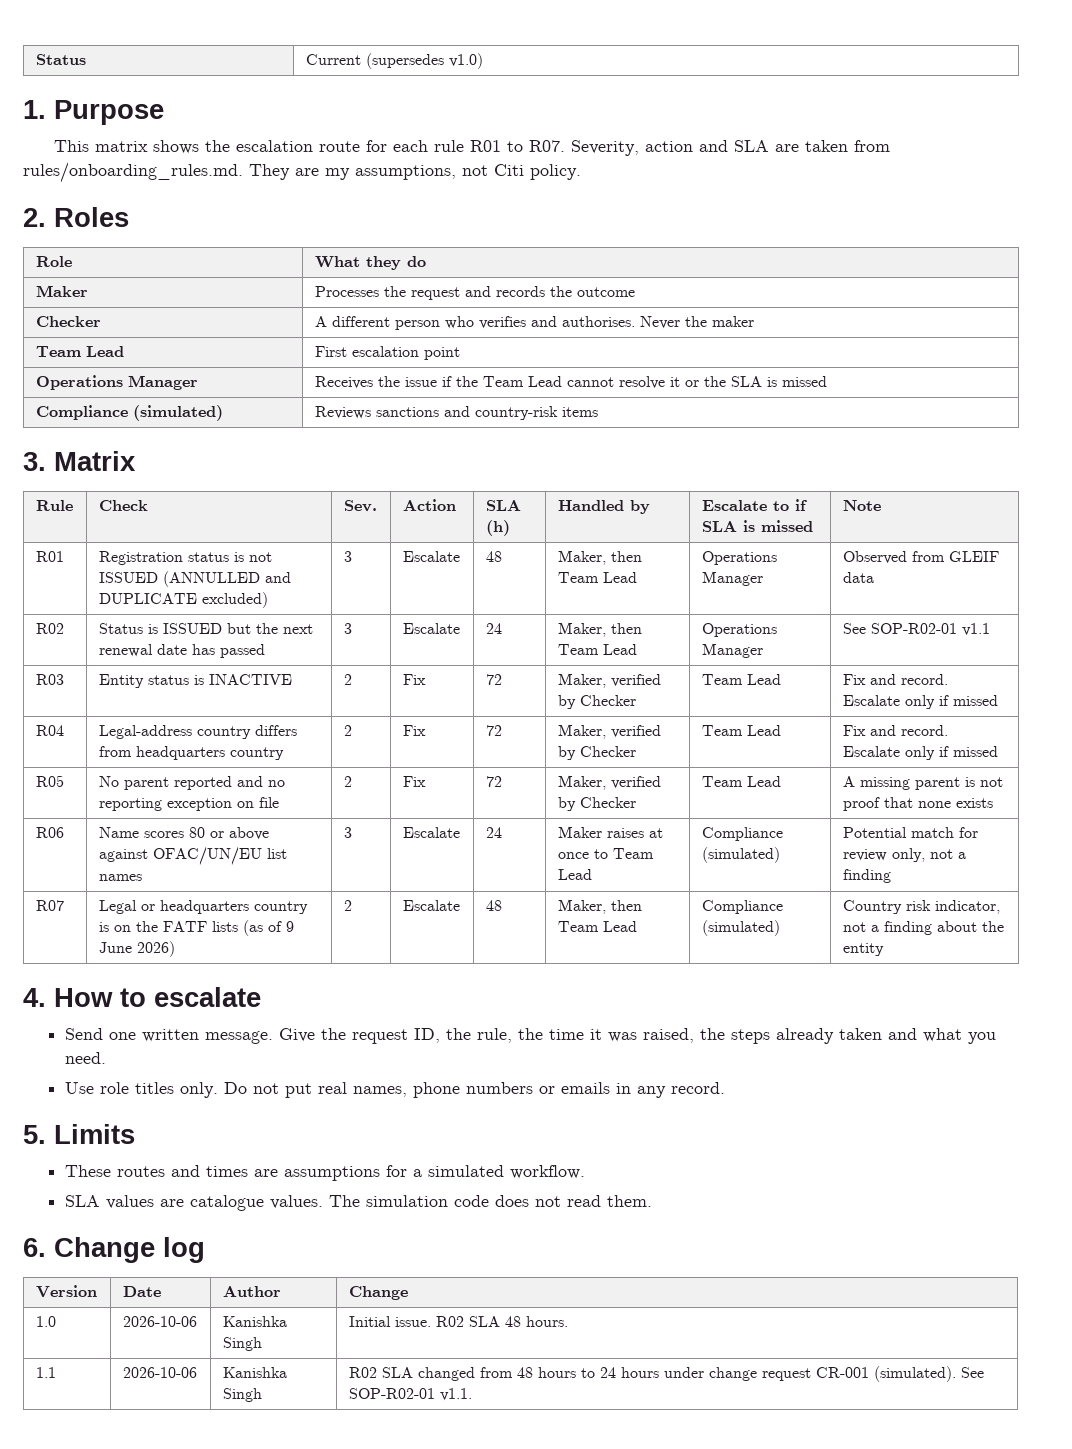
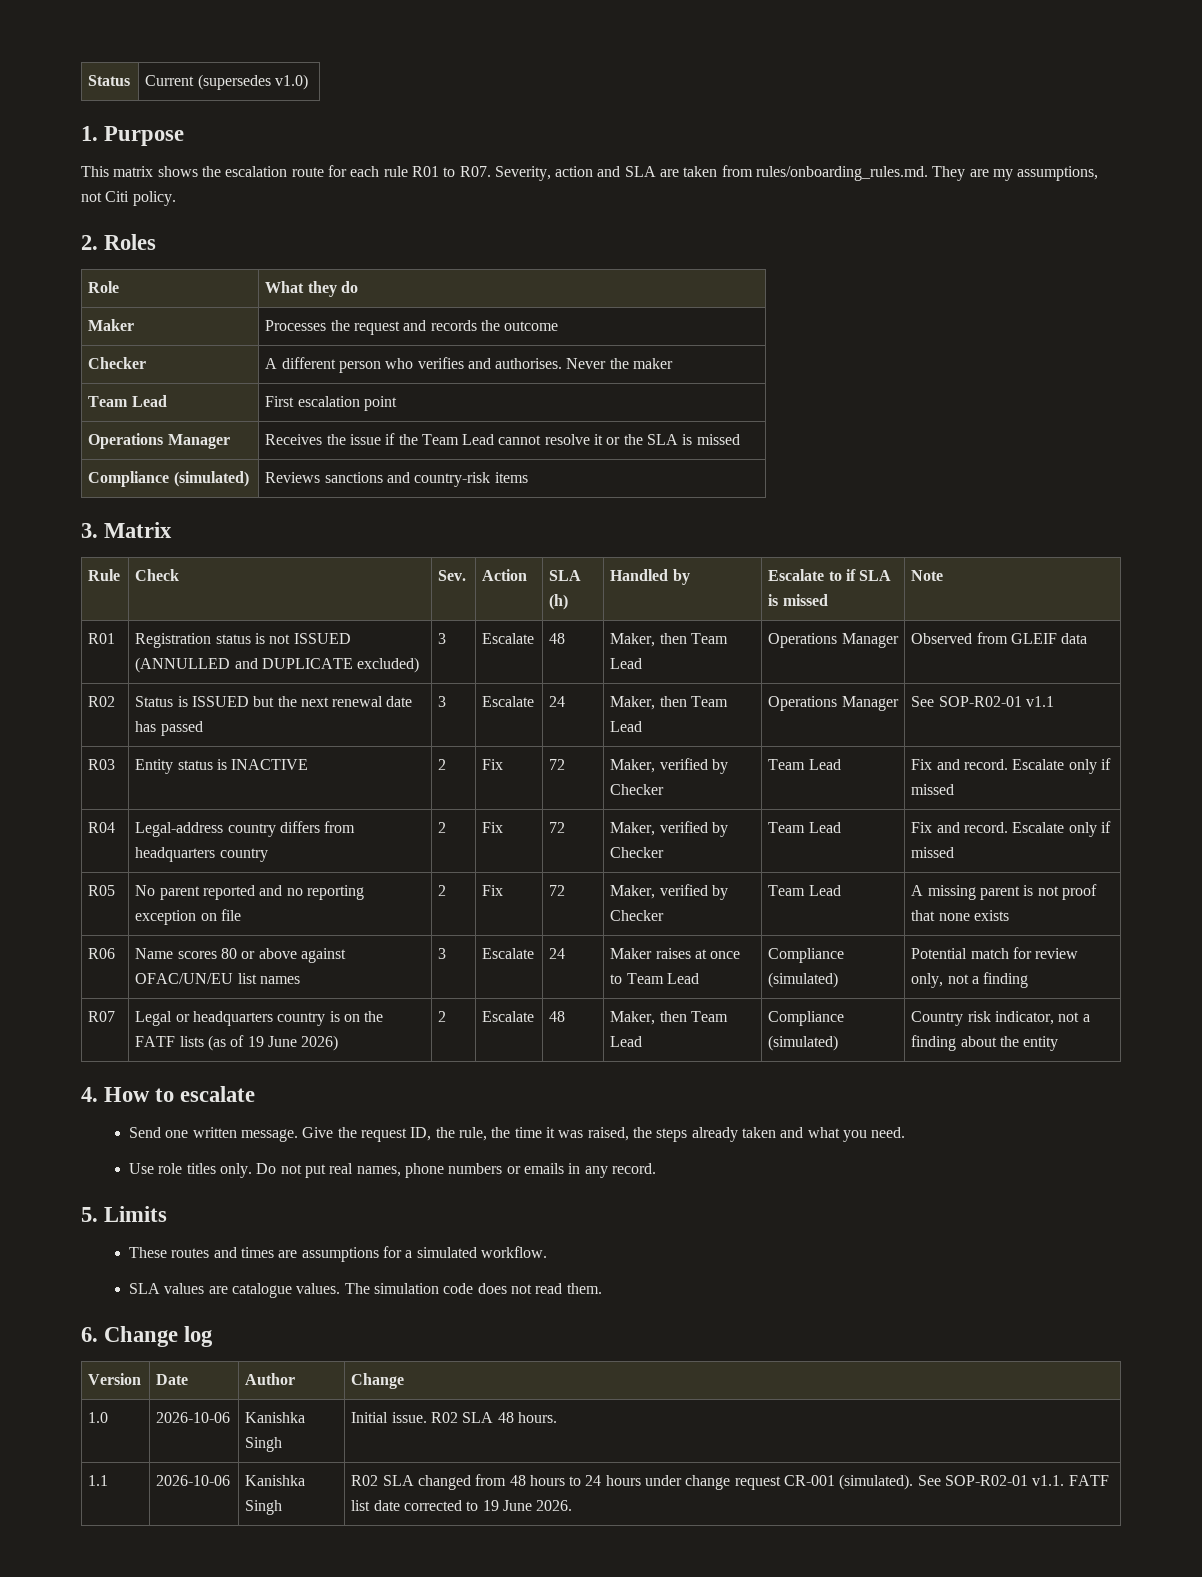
[285,921,294,932] 9 -> [247,1036,264,1047] 19
(472, 1394) none -> [1068,1475,1109,1486] [351,1500,573,1511] FATF list date corrected to 19 June 2026.

